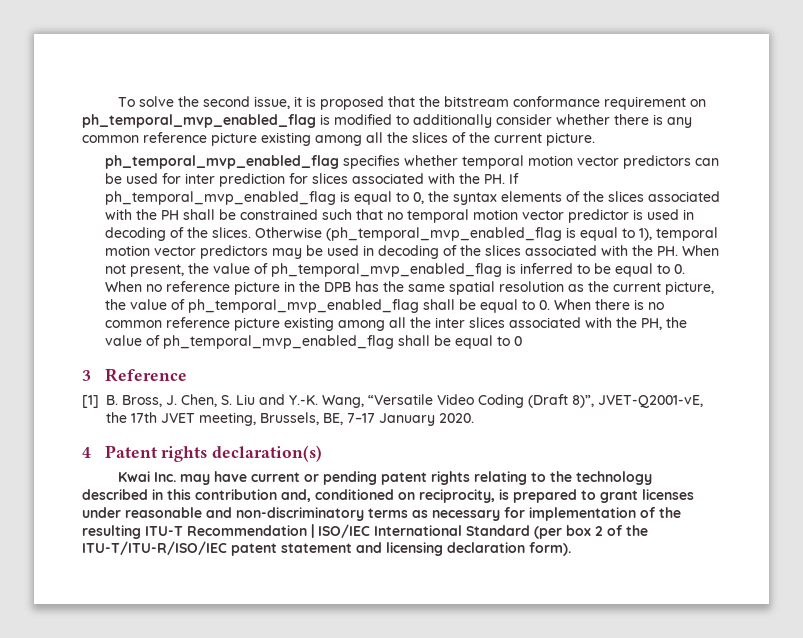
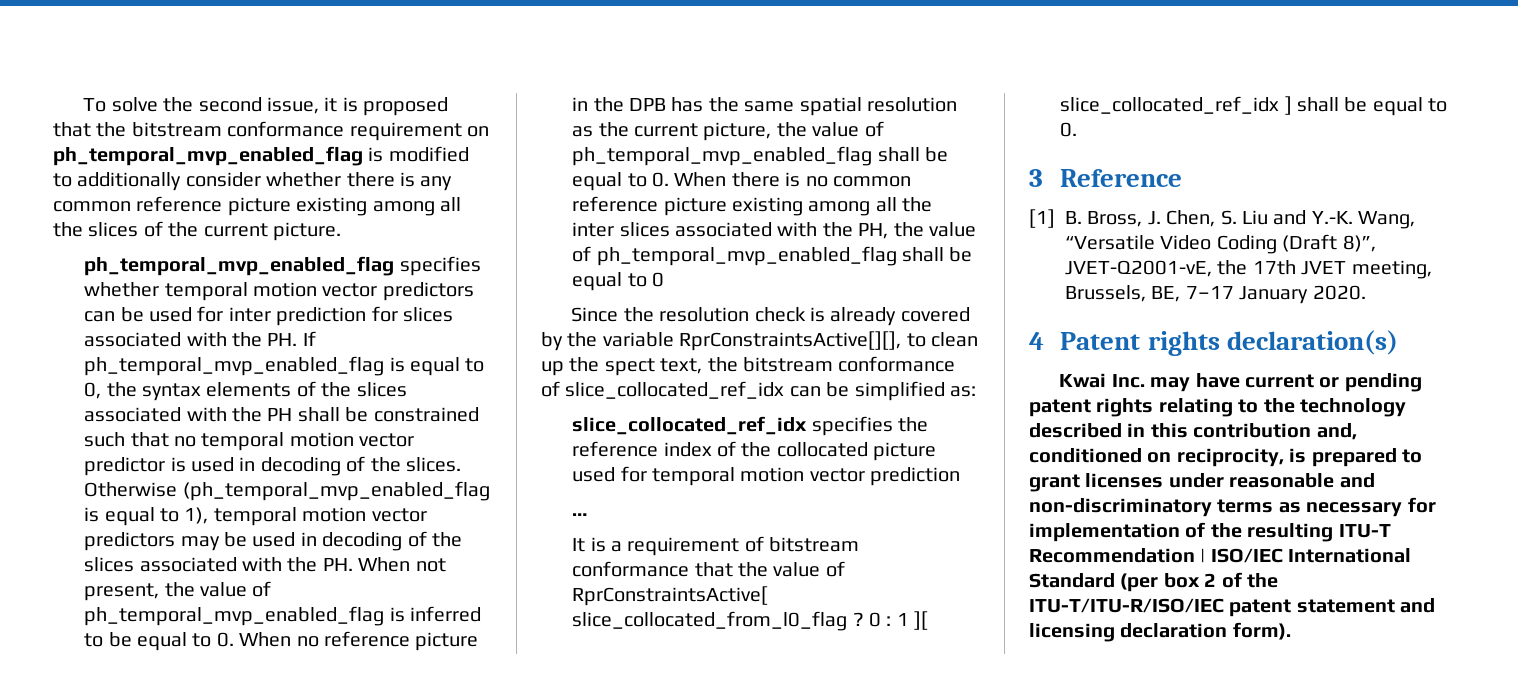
(522, 341) none -> [571,307,970,326] [541,331,978,351] [541,356,956,376] [541,381,976,401] [572,416,929,436] [572,441,937,461] [572,466,961,486] [572,513,588,516] [572,536,860,556] [572,561,845,577] [572,586,769,606] [572,611,929,631] [1060,96,1448,116] [1060,122,1078,137] // Since the resolution check is already covered by the variable RprConstraintsActive[][], to clean up the spect text, the bitstream conformance of slice_collocated_ref_idx can be simplified as: // slice_collocated_ref_idx specifies the reference index of the collocated picture used for temporal motion vector prediction // … // It is a requirement of bitstream conformance that the value of RprConstraintsActive[ slice_collocated_from_l0_flag ? 0 : 1 ][ slice_collocated_ref_idx ] shall be equal to 0.

